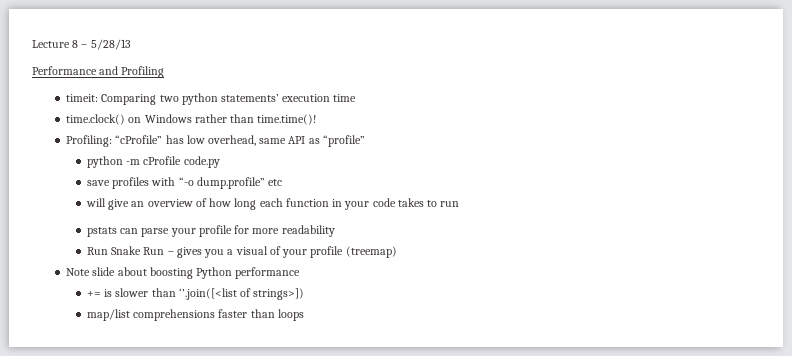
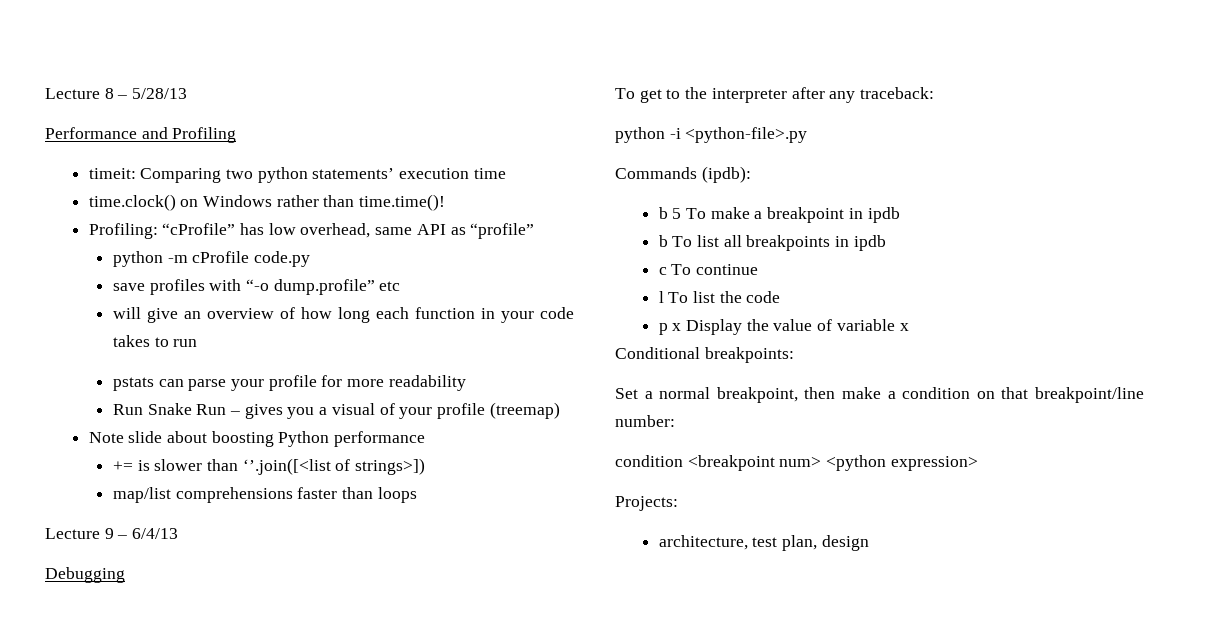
(304, 315) none -> [45,528,179,539] [45,567,125,583] [615,87,935,103] [615,127,808,143] [615,166,751,183] [658,207,900,223] [658,235,886,251] [658,264,758,275] [658,291,781,303] [658,319,909,335] [615,347,794,363] [615,387,1144,403] [615,415,675,427] [615,455,978,471] [615,496,678,511] [658,535,869,551] // Lecture 9 – 6/4/13 // Debugging // To get to the interpreter after any traceback: // python -i <python-file>.py // Commands (ipdb): // b 5 To make a breakpoint in ipdb // b To list all breakpoints in ipdb // c To continue // l To list the code // p x Display the value of variable x // Conditional breakpoints: // Set a normal breakpoint, then make a condition on that breakpoint/line number: // condition <breakpoint num> <python expression> // Projects: // architecture, test plan, design

